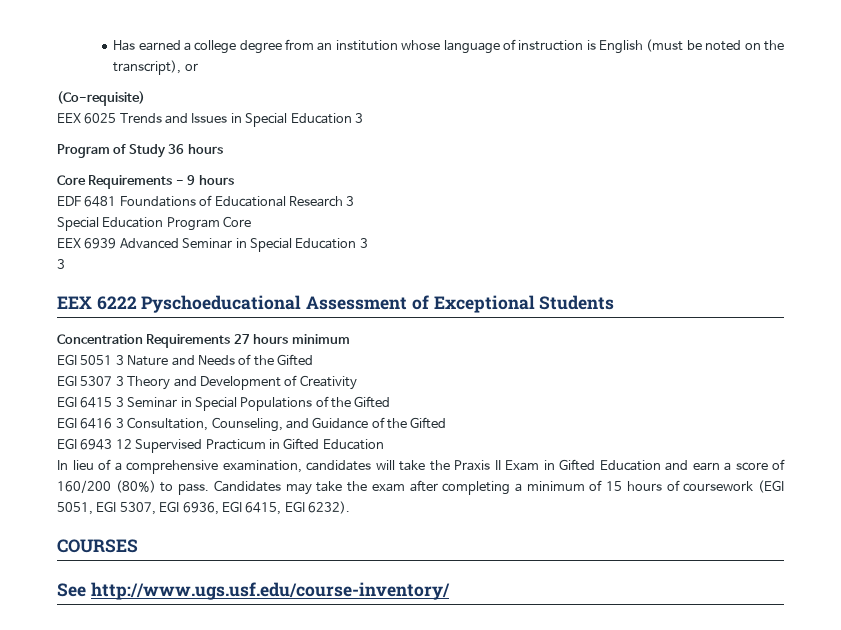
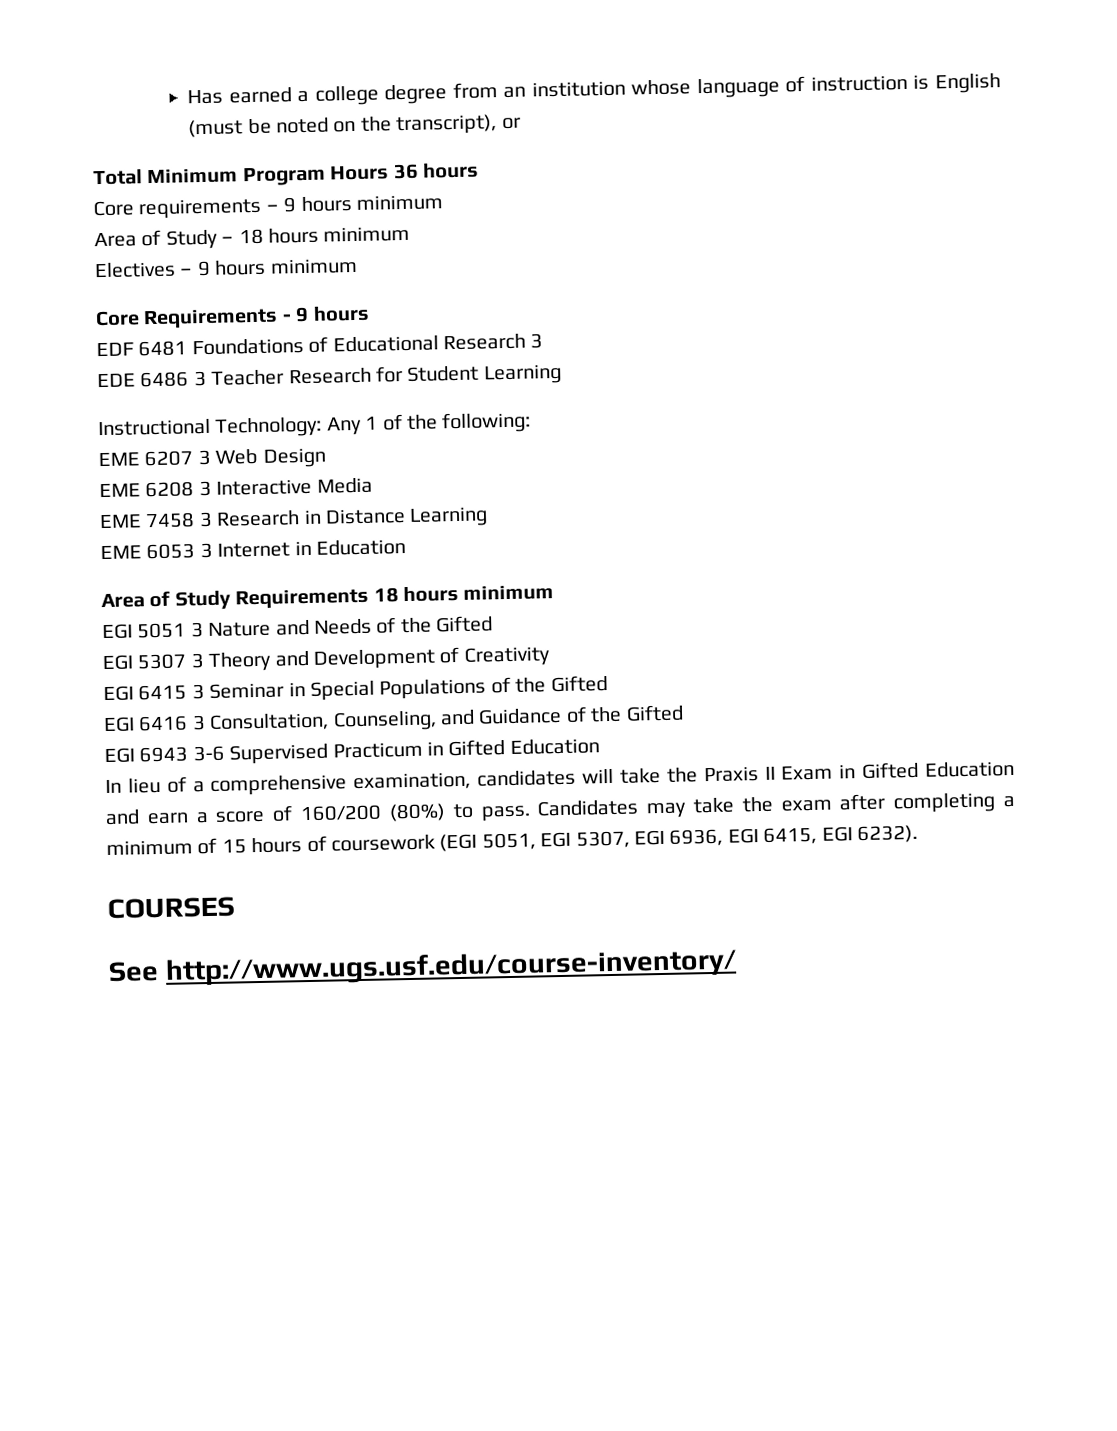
[57,91,145,106] [57,113,363,127] [57,144,223,158] (Co-requisite) // EEX 6025 Trends and Issues in Special Education 3 // Program of Study 36 hours -> [93,162,479,187] [93,194,443,220] [94,225,411,250] [94,257,358,279] Total Minimum Program Hours 36 hours // Core requirements – 9 hours minimum // Area of Study – 18 hours minimum // Electives – 9 hours minimum
[57,216,252,231] [57,238,368,252] [57,259,65,269] [57,295,615,313] [57,334,250,348] Special Education Program Core // EEX 6939 Advanced Seminar in Special Education 3 // 3 // EEX 6222 Pyschoeducational Assessment of Exceptional Students // Concentration Requirements 27 -> [97,363,562,388] [98,411,532,438] [98,447,327,468] [99,477,373,498] [99,506,489,529] [100,539,406,560] [101,587,399,611] EDE 6486 3 Teacher Research for Student Learning // Instructional Technology: Any 1 of the following: // EME 6207 3 Web Design // EME 6208 3 Interactive Media // EME 7458 3 Research in Distance Learning // EME 6053 3 Internet in Education // Area of Study Requirements 18
[115,439,132,449] 12 -> [192,745,225,762] 3-6

